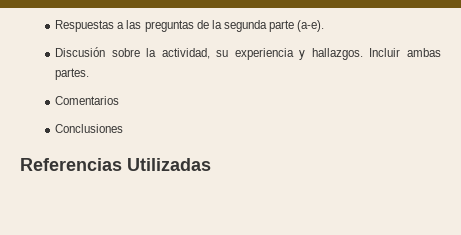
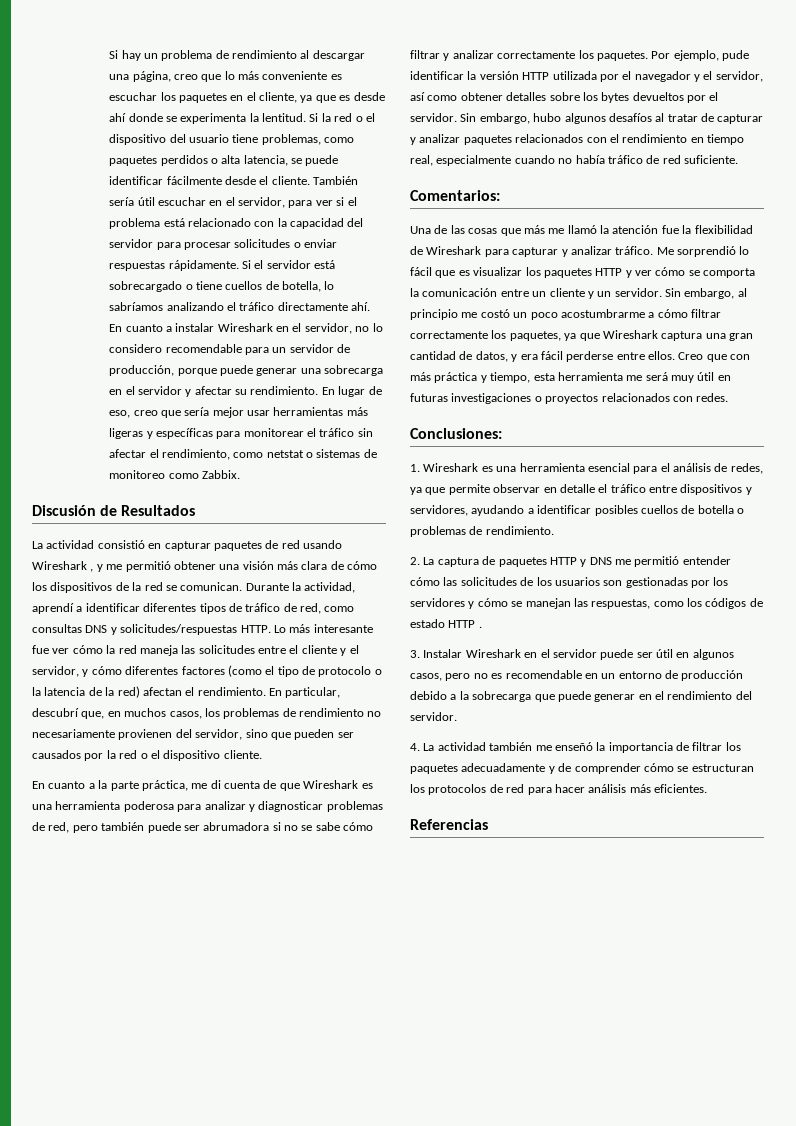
[55,20,325,32] [55,47,441,60] [55,68,90,80] [55,96,120,105] [55,124,124,133] Respuestas a las preguntas de la segunda parte (a-e). // Discusión sobre la actividad, su experiencia y hallazgos. Incluir ambas partes. // Comentarios // Conclusiones -> [109,50,365,61] [109,71,342,82] [109,92,385,103] [109,113,375,124] [109,134,355,145] [109,155,339,166] [109,176,359,185] [109,197,357,208] [109,218,364,229] [109,239,338,250] [109,260,336,271] [109,281,335,292] [109,302,371,311] [109,323,383,334] [109,344,351,355] [109,365,384,376] [109,386,382,397] [109,407,368,418] [109,428,373,439] [109,449,377,460] [109,470,240,479] [32,505,196,516] [32,540,342,551] [32,561,378,572] [32,582,356,593] [32,603,355,614] [32,624,373,635] [32,645,359,656] [32,665,382,677] [32,686,341,698] [32,708,382,719] [32,729,354,740] [32,750,262,761] [32,780,373,791] [32,801,383,812] [32,822,374,833] [410,50,749,61] [410,71,763,82] [410,92,719,103] [410,113,764,124] [410,134,744,145] [410,155,738,166] [410,190,500,201] [410,225,753,236] [410,246,750,257] [410,267,756,278] [410,288,747,299] [410,309,721,320] [410,330,753,341] [410,351,751,362] [410,372,731,383] [410,393,729,404] [410,428,502,439] [410,463,763,474] [410,484,752,495] [410,505,744,516] [410,526,554,537] [410,556,731,567] [410,577,729,588] [410,598,763,609] [410,619,482,628] [410,649,734,660] [410,670,744,681] [410,691,752,702] [410,712,457,721] [410,742,741,753] [410,763,754,774] [410,784,707,795] Si hay un problema de rendimiento al descargar una página, creo que lo más conveniente es escuchar los paquetes en el cliente, ya que es desde ahí donde se experimenta la lentitud. Si la red o el dispositivo del usuario tiene problemas, como paquetes perdidos o alta latencia, se puede identificar fácilmente desde el cliente. También sería útil escuchar en el servidor, para ver si el problema está relacionado con la capacidad del servidor para procesar solicitudes o enviar respuestas rápidamente. Si el servidor está sobrecargado o tiene cuellos de botella, lo sabríamos analizando el tráfico directamente ahí. En cuanto a instalar Wireshark en el servidor, no lo considero recomendable para un servidor de producción, porque puede generar una sobrecarga en el servidor y afectar su rendimiento. En lugar de eso, creo que sería mejor usar herramientas más ligeras y específicas para monitorear el tráfico sin afectar el rendimiento, como netstat o sistemas de monitoreo como Zabbix. // Discusión de Resultados // La actividad consistió en capturar paquetes de red usando Wireshark , y me permitió obtener una visión más clara de cómo los dispositivos de la red se comunican. Durante la actividad, aprendí a identificar diferentes tipos de tráfico de red, como consultas DNS y solicitudes/respuestas HTTP. Lo más interesante fue ver cómo la red maneja las solicitudes entre el cliente y el servidor, y cómo diferentes factores (como el tipo de protocolo o la latencia de la red) afectan el rendimiento. En particular, descubrí que, en muchos casos, los problemas de rendimiento no necesariamente provienen del servidor, sino que pueden ser causados por la red o el dispositivo cliente. // En cuanto a la parte práctica, me di cuenta de que Wireshark es una herramienta poderosa para analizar y diagnosticar problemas de red, pero también puede ser abrumadora si no se sabe cómo filtrar y analizar correctamente los paquetes. Por ejemplo, pude identificar la versión HTTP utilizada por el navegador y el servidor, así como obtener detalles sobre los bytes devueltos por el servidor. Sin embargo, hubo algunos desafíos al tratar de capturar y analizar paquetes relacionados con el rendimiento en tiempo real, especialmente cuando no había tráfico de red suficiente. // Comentarios: // Una de las cosas que más me llamó la atención fue la flexibilidad de Wireshark para capturar y analizar tráfico. Me sorprendió lo fácil que es visualizar los paquetes HTTP y ver cómo se comporta la comunicación entre un cliente y un servidor. Sin embargo, al principio me costó un poco acostumbrarme a cómo filtrar correctamente los paquetes, ya que Wireshark captura una gran cantidad de datos, y era fácil perderse entre ellos. Creo que con más práctica y tiempo, esta herramienta me será muy útil en futuras investigaciones o proyectos relacionados con redes. // Conclusiones: // 1. Wireshark es una herramienta esencial para el análisis de redes, ya que permite observar en detalle el tráfico entre dispositivos y servidores, ayudando a identificar posibles cuellos de botella o problemas de rendimiento. // 2. La captura de paquetes HTTP y DNS me permitió entender cómo las solicitudes de los usuarios son gestionadas por los servidores y cómo se manejan las respuestas, como los códigos de estado HTTP . // 3. Instalar Wireshark en el servidor puede ser útil en algunos casos, pero no es recomendable en un entorno de producción debido a la sobrecarga que puede generar en el rendimiento del servidor. // 4. La actividad también me enseñó la importancia de filtrar los paquetes adecuadamente y de comprender cómo se estructuran los protocolos de red para hacer análisis más eficientes.
[127,158,211,171] Utilizadas -> (488, 824) none

